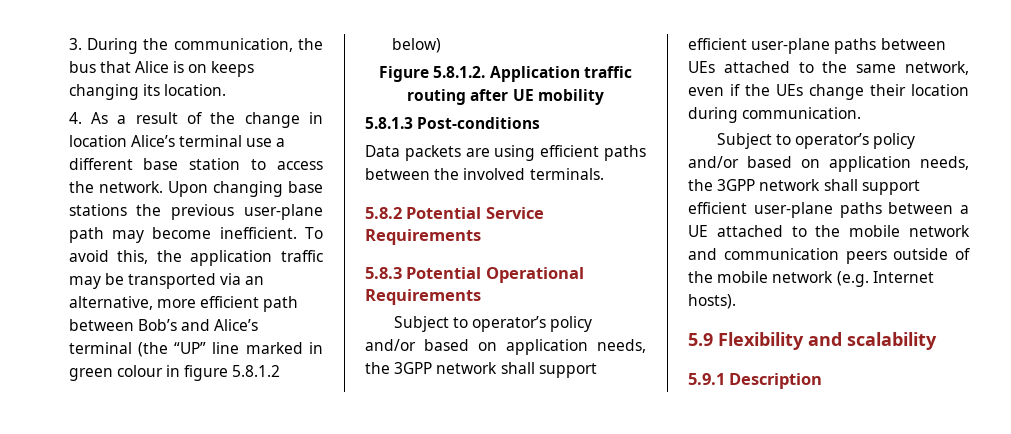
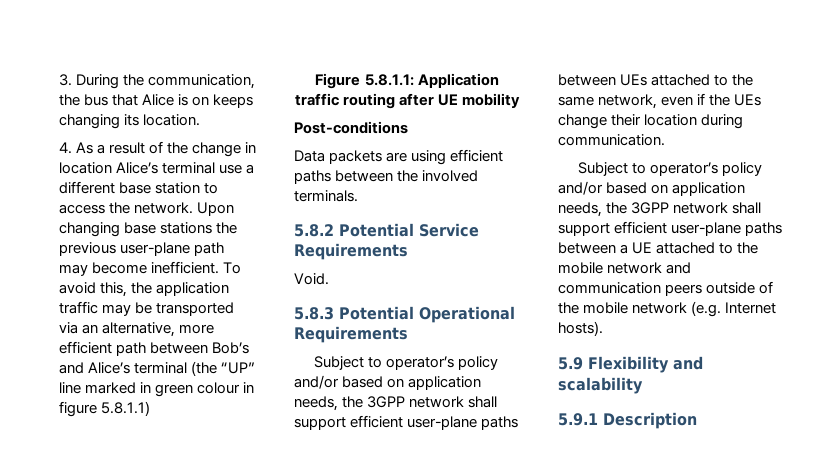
[232,365,281,377] [391,38,441,53] 5.8.1.2 below) -> [100,401,150,416] 5.8.1.1)
[433,66,486,78] 5.8.1.2. -> [364,74,414,86] 5.8.1.1:
[365,117,413,129] 5.8.1.3 -> (521, 100) none
(481, 237) none -> [294,273,329,285] // Void.

